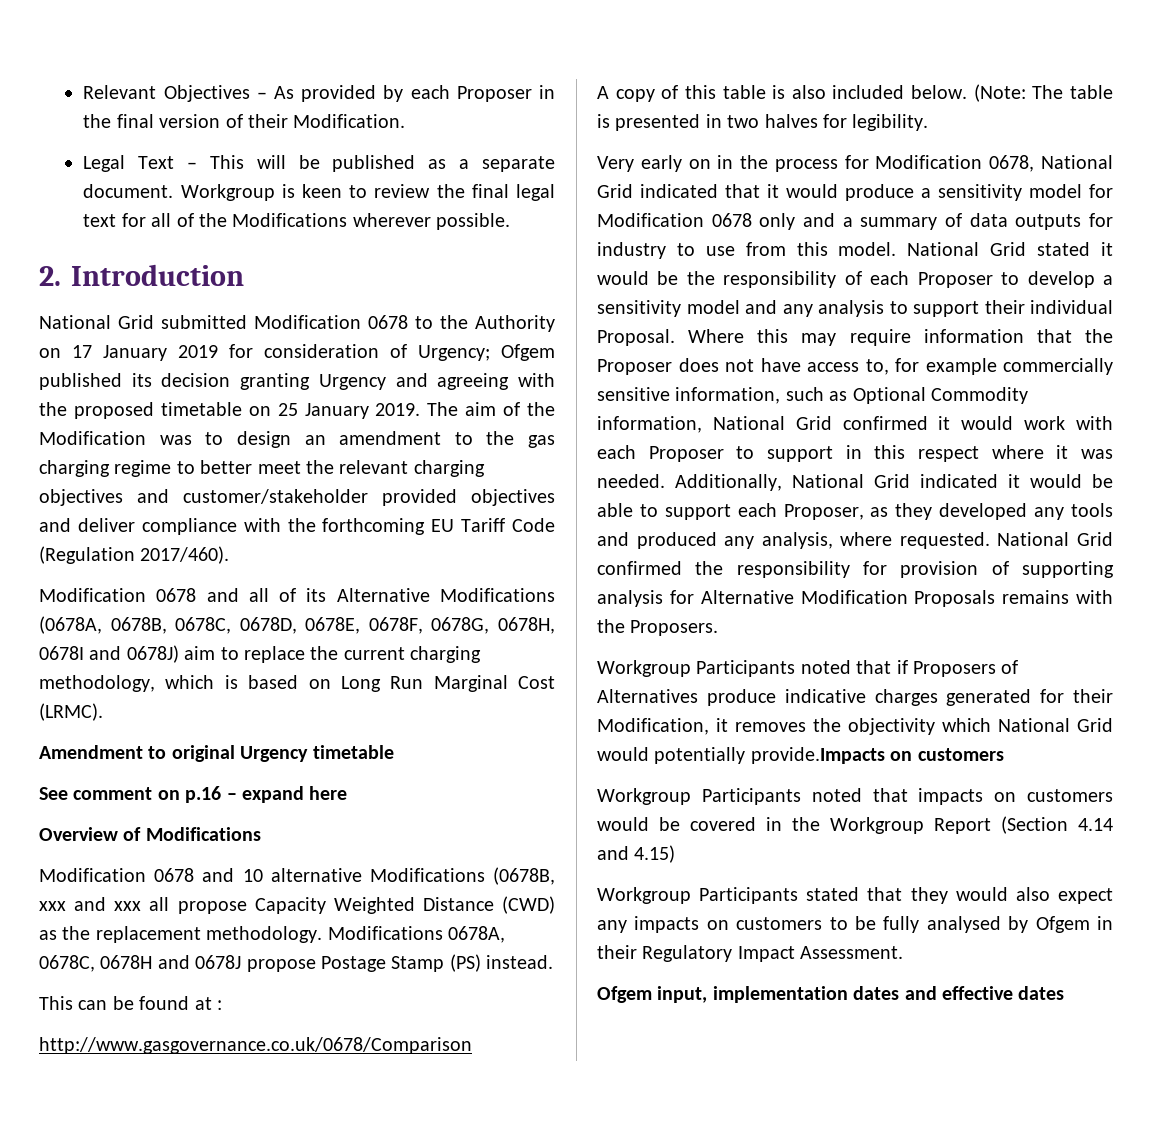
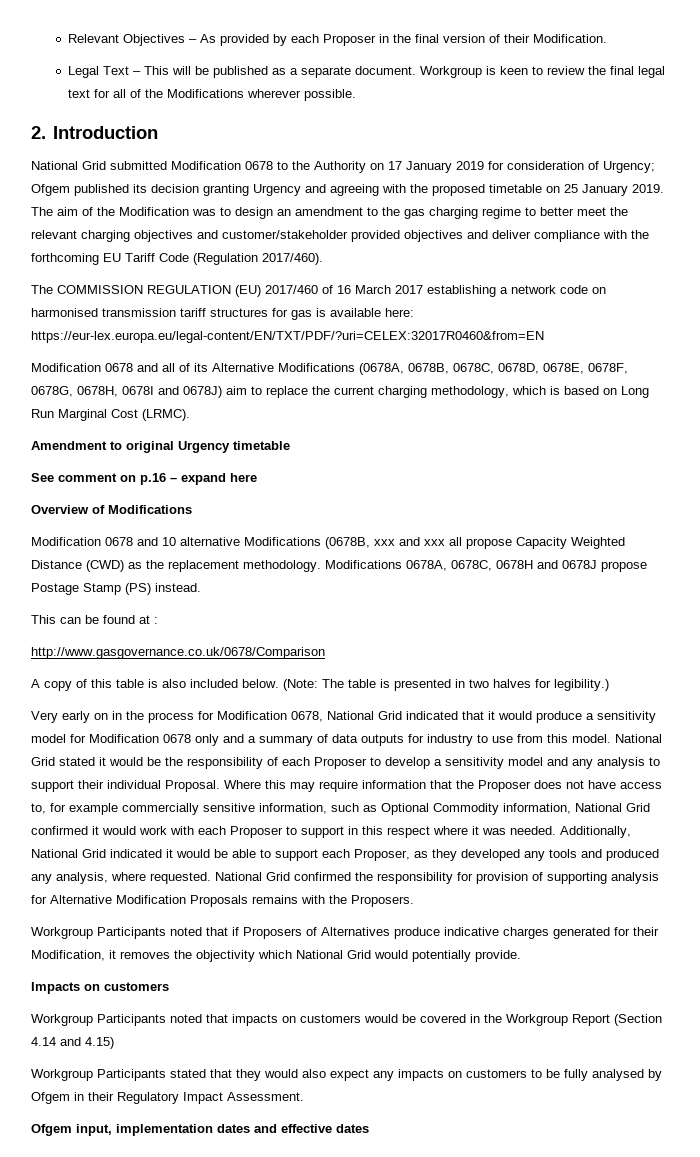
(230, 555) none -> [31,285,606,297] [31,308,414,320] [31,331,544,343] // The COMMISSION REGULATION (EU) 2017/460 of 16 March 2017 establishing a network code on harmonised transmission tariff structures for gas is available here: https://eur-lex.europa.eu/legal-content/EN/TXT/PDF/?uri=CELEX:32017R0460&from=EN
[852,114,929,131] legibility. -> [554,679,609,691] legibility.)
[750,747,885,764] provide.Impacts -> [475,950,521,962] [31,982,80,994] provide. // Impacts

